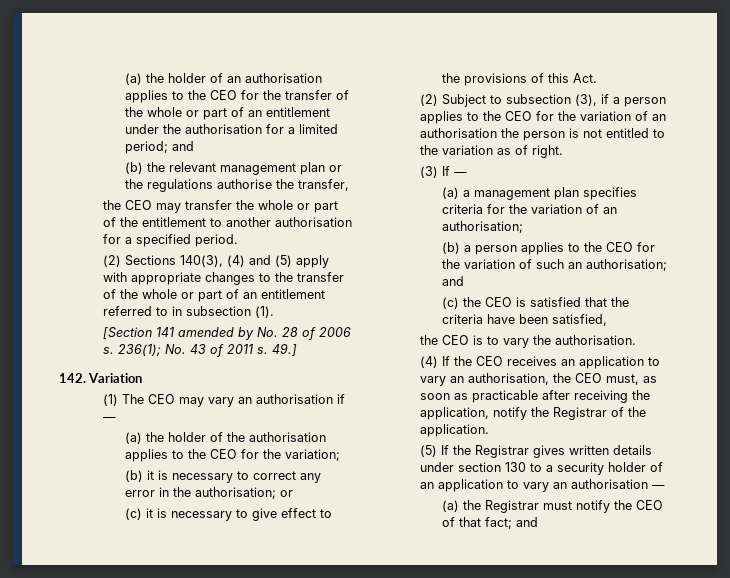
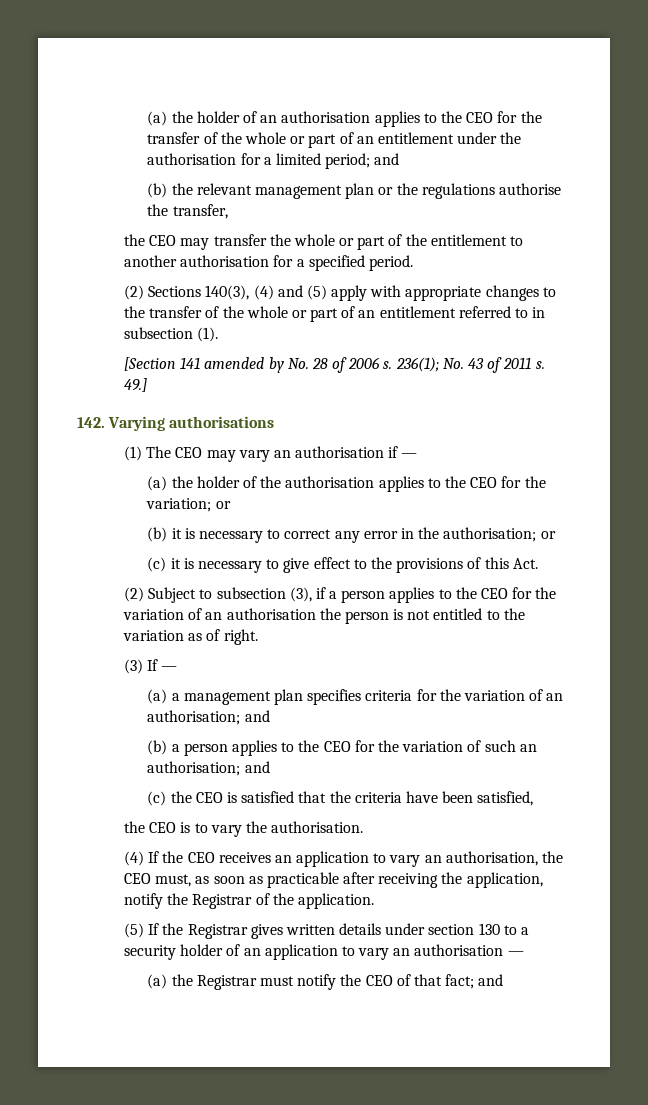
[88,373,143,383] Variation -> [108,416,275,431] Varying authorisations
(341, 455) none -> [215,501,231,509] or
(524, 227) none -> [244,710,270,722] and

